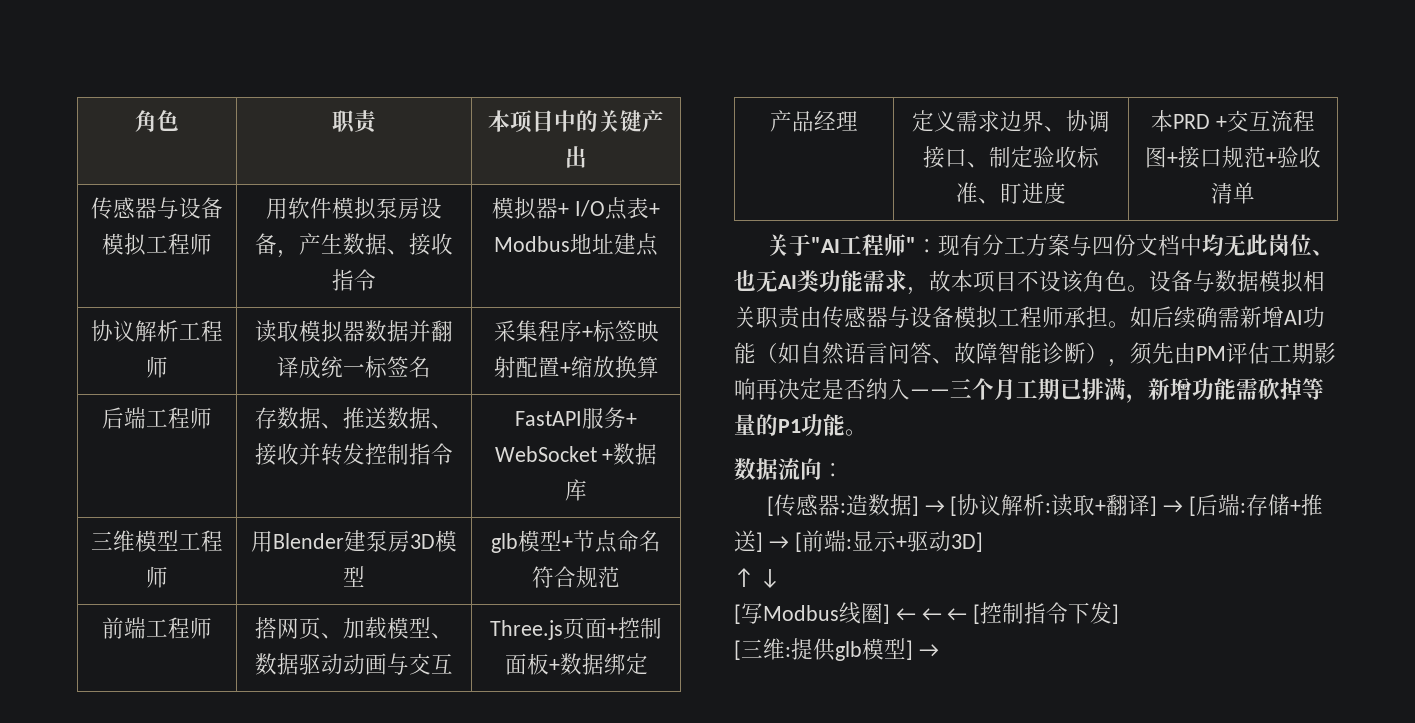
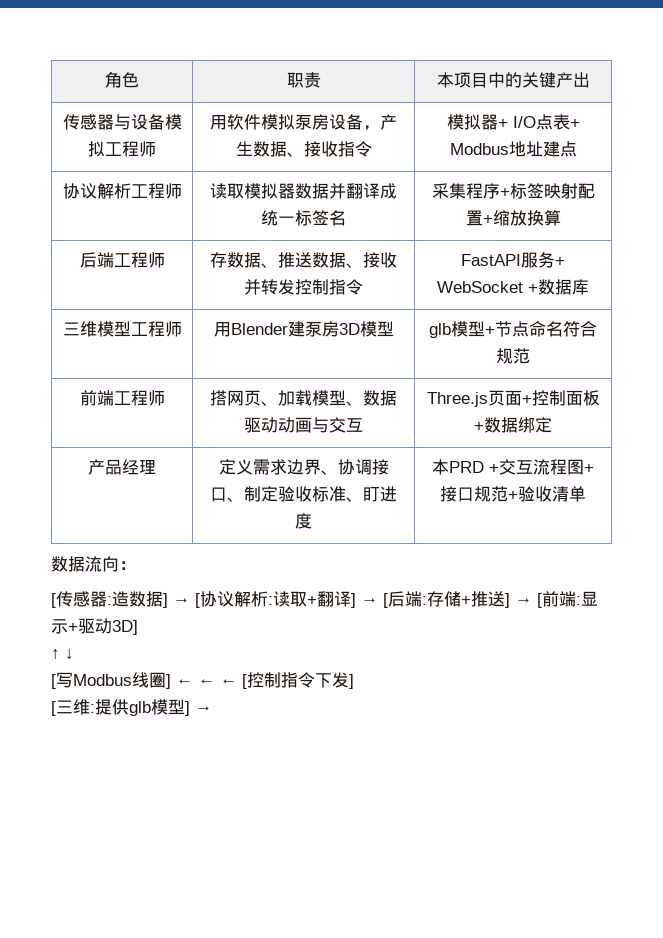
[766,234,1334,256] [734,269,1325,295] [734,306,1325,329] [734,342,1336,367] [734,377,1324,403] [734,414,867,436] // 关于"AI工程师"：现有分工方案与四份文档中均无此岗位、也无AI类功能需求，故本项目不设该角色。设备与数据模拟相关职责由传感器与设备模拟工程师承担。如后续确需新增AI功能（如自然语言问答、故障智能诊断），须先由PM评估工期影响再决定是否纳入——三个月工期已排满，新增功能需砍掉等量的P1功能。 -> (586, 494) none

